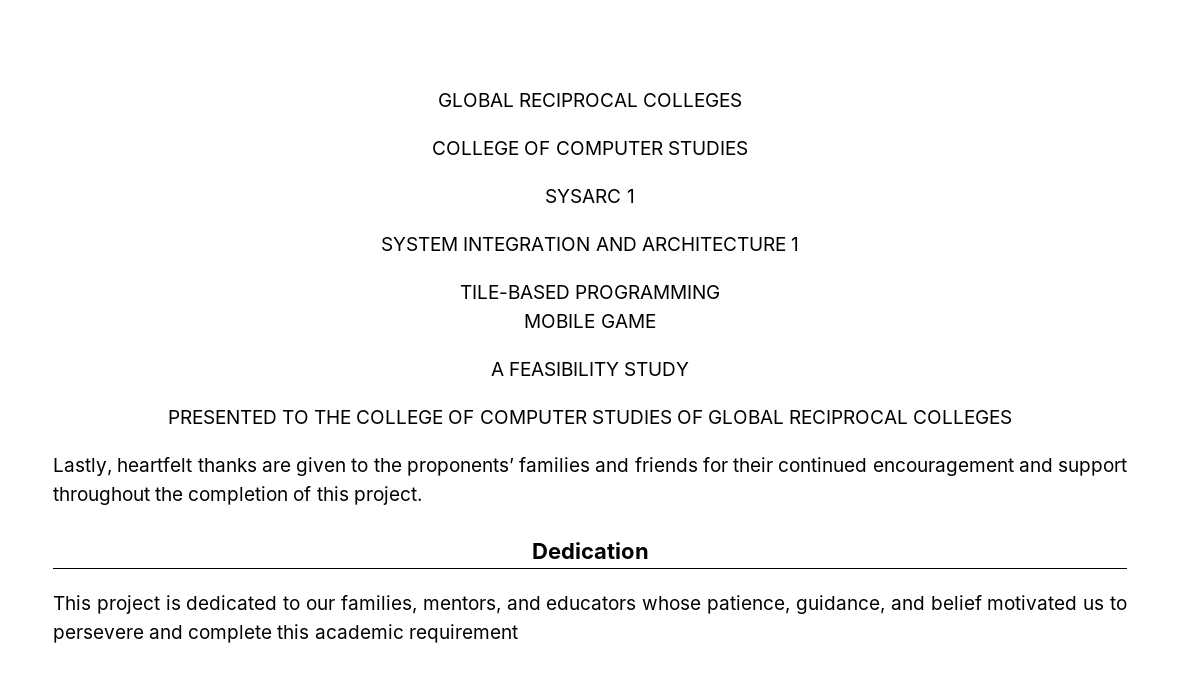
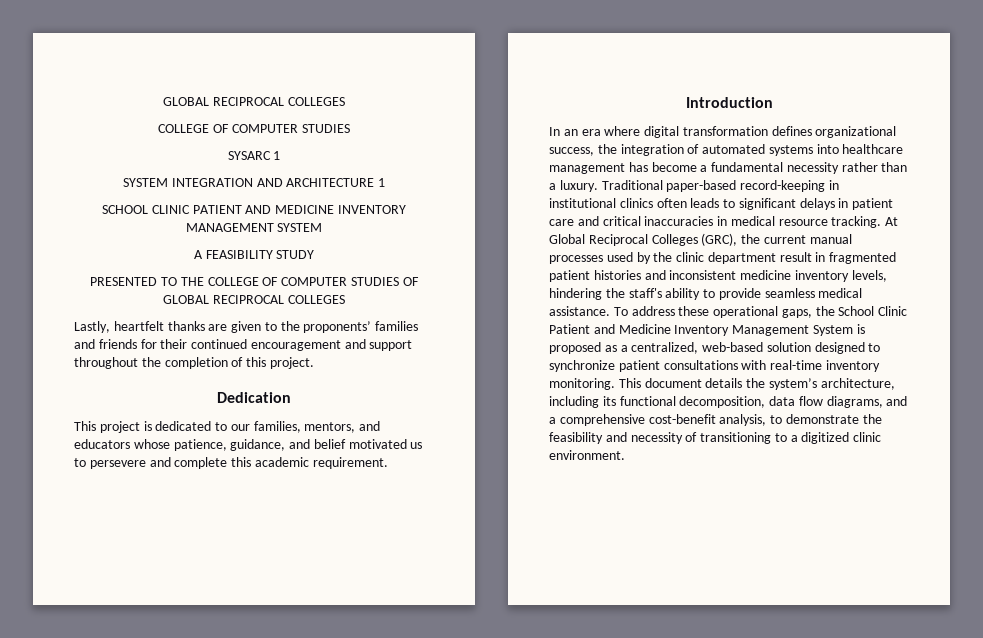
[459,285,721,299] [524,314,656,328] TILE-BASED PROGRAMMING // MOBILE GAME -> [102,205,406,214] [185,223,323,232] SCHOOL CLINIC PATIENT AND MEDICINE INVENTORY MANAGEMENT SYSTEM
[408,624,518,643] requirement -> [312,457,388,469] [685,97,773,108] [549,126,897,138] [549,144,904,156] [549,162,908,174] [549,180,839,192] [549,198,894,210] [549,216,899,228] [549,233,852,246] [549,252,897,264] [549,270,887,282] [549,288,863,300] [549,306,908,318] [549,324,865,336] [549,342,881,354] [549,360,880,372] [549,378,895,390] [549,396,908,408] [549,414,882,426] [549,432,882,444] [549,450,625,460] requirement. // Introduction // In an era where digital transformation defines organizational success, the integration of automated systems into healthcare management has become a fundamental necessity rather than a luxury. Traditional paper-based record-keeping in institutional clinics often leads to significant delays in patient care and critical inaccuracies in medical resource tracking. At Global Reciprocal Colleges (GRC), the current manual processes used by the clinic department result in fragmented patient histories and inconsistent medicine inventory levels, hindering the staff's ability to provide seamless medical assistance. To address these operational gaps, the School Clinic Patient and Medicine Inventory Management System is proposed as a centralized, web-based solution designed to synchronize patient consultations with real-time inventory monitoring. This document details the system’s architecture, including its functional decomposition, data flow diagrams, and a comprehensive cost-benefit analysis, to demonstrate the feasibility and necessity of transitioning to a digitized clinic environment.

